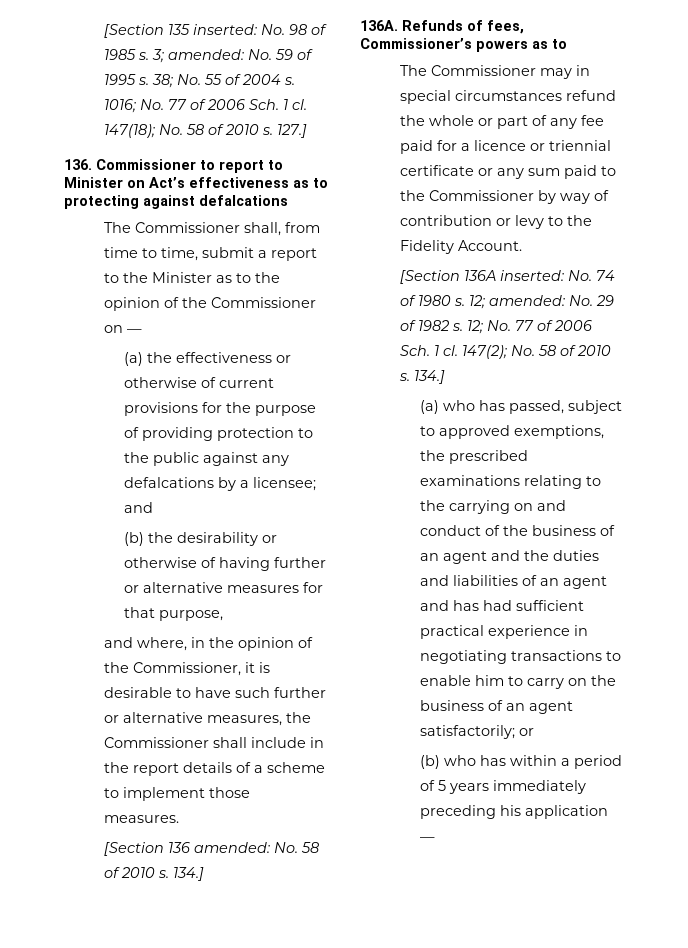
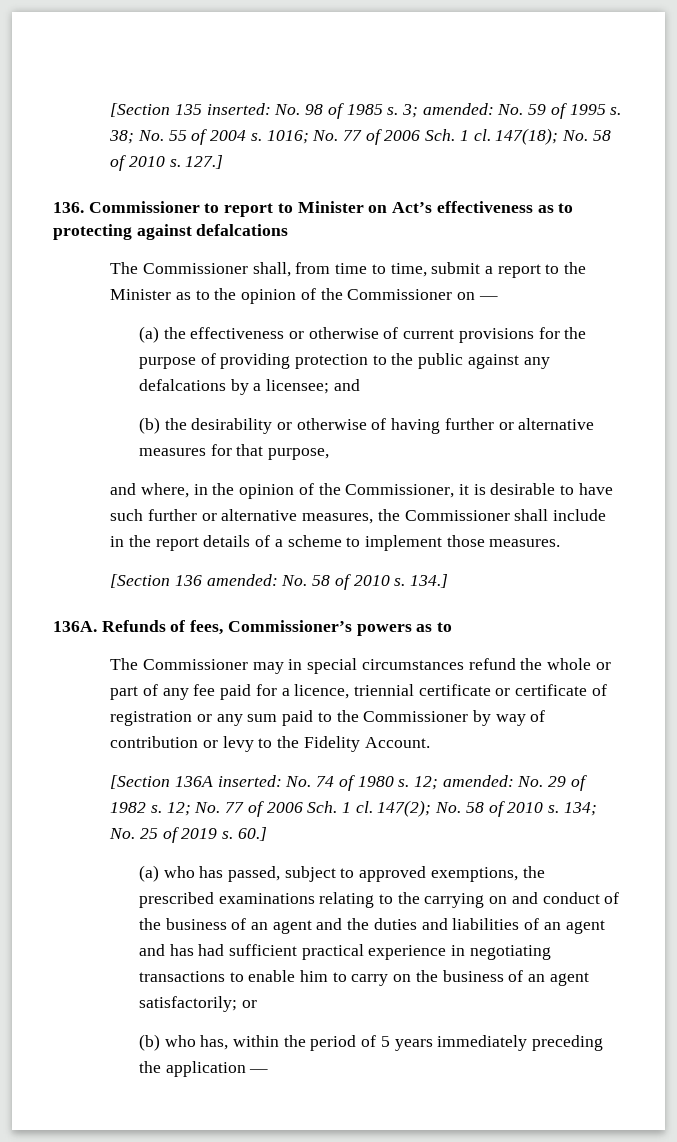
[474,140,546,151] licence or -> [294,684,350,699] licence,
(494, 172) none -> [515,684,607,696] [110,711,212,726] certificate of registration or
[414,370,446,384] 134.] -> [563,802,597,816] [109,827,267,843] 134; No. 25 of 2019 s. 60.]
[480,755,571,766] has within a -> [200,1035,306,1050] has, within the
[500,805,522,816] his -> [138,1061,161,1073] the

